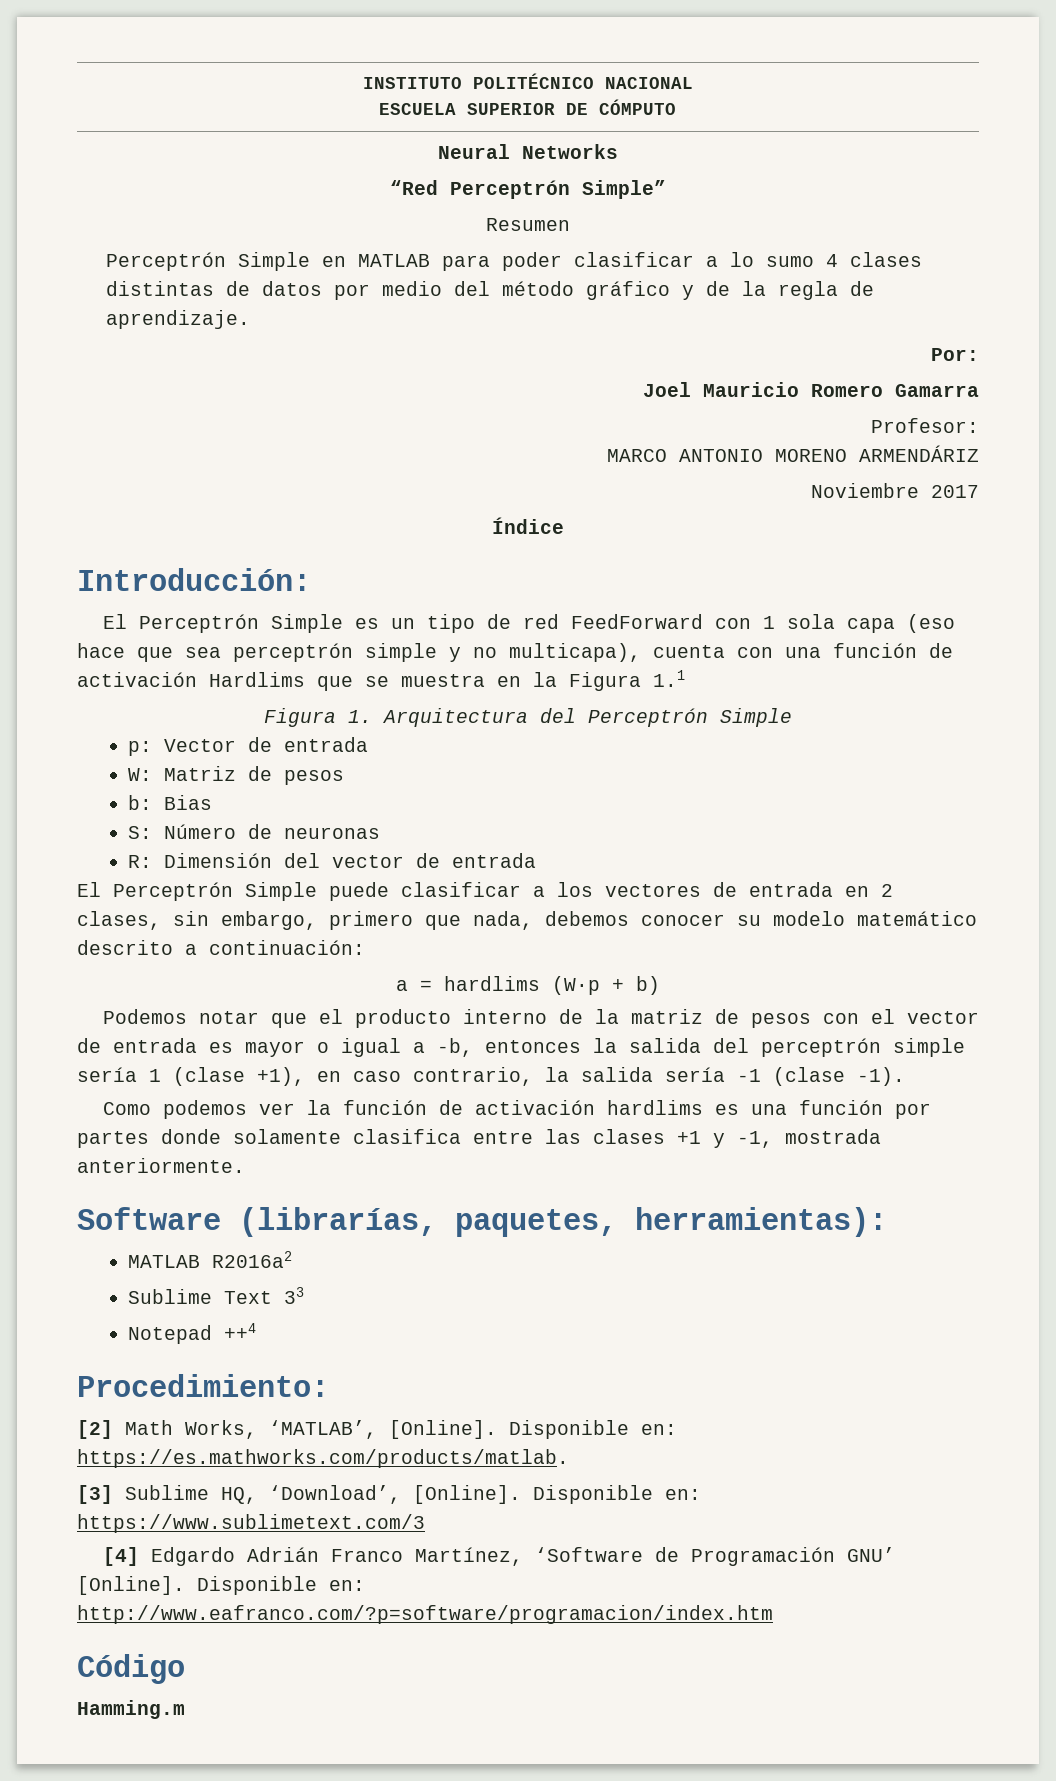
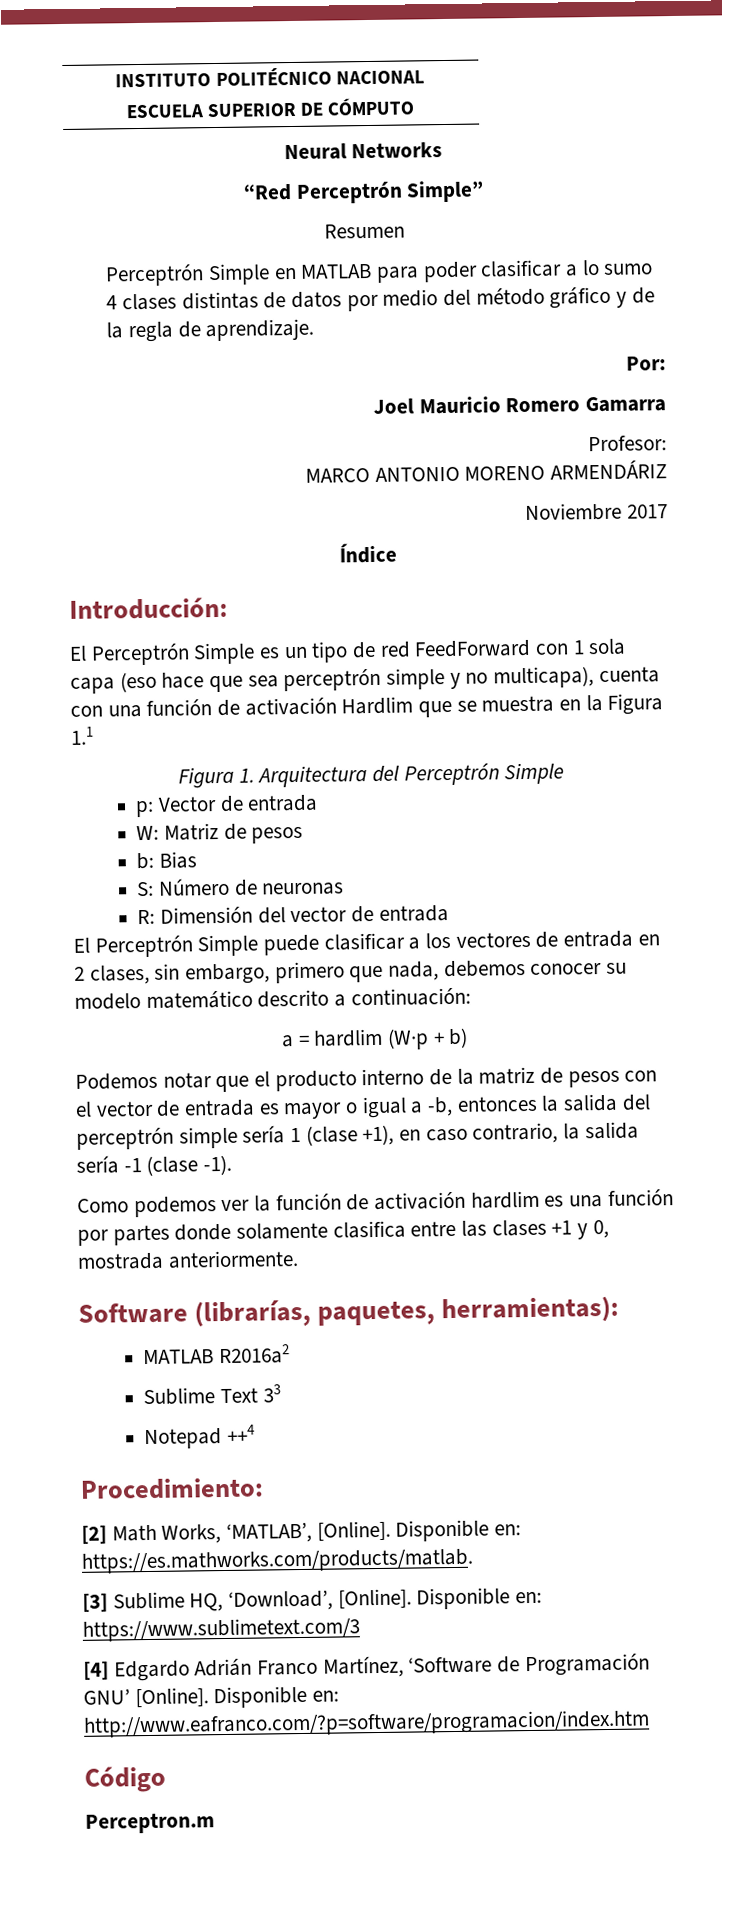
[209,672,305,687] Hardlims -> [341,696,414,715] Hardlim
[444,976,540,991] hardlims -> [313,1028,384,1047] hardlim
[606,1100,703,1115] hardlims -> [470,1190,540,1209] hardlim
[737,1131,773,1148] -1, -> [592,1219,609,1239] 0,
[77,1700,185,1719] Hamming.m -> [85,1812,215,1834] Perceptron.m

